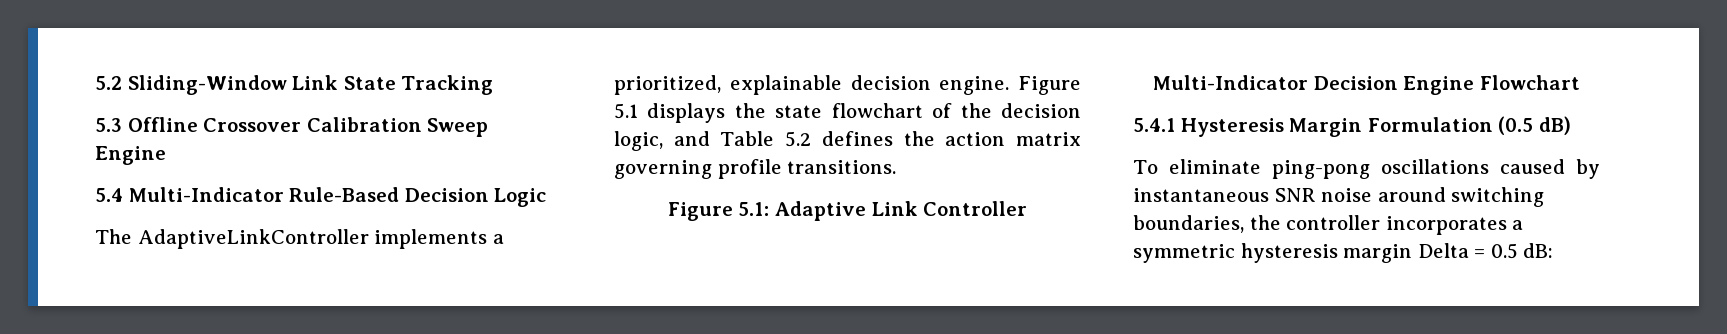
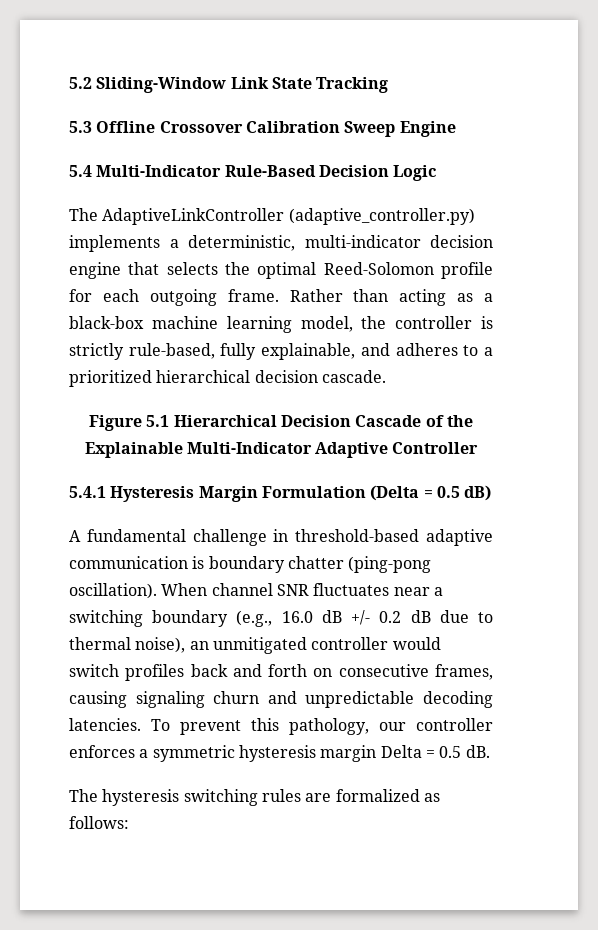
(369, 239) none -> [288,208,475,225] (adaptive_controller.py)
[614,75,1081,95] [614,103,1081,123] [614,131,1081,151] [614,159,897,179] [667,201,1028,221] [1153,75,1580,95] [1133,116,1571,137] [1133,159,1600,179] [1133,187,1545,207] [1133,215,1507,235] prioritized, explainable decision engine. Figure 5.1 displays the state flowchart of the decision logic, and Table 5.2 defines the action matrix governing profile transitions. // Figure 5.1: Adaptive Link Controller Multi-Indicator Decision Engine Flowchart // 5.4.1 Hysteresis Margin Formulation (0.5 dB) // To eliminate ping-pong oscillations caused by instantaneous SNR noise around switching boundaries, the controller incorporates -> [188,235,493,251] [69,262,493,279] [69,289,493,306] [69,316,493,333] [69,343,494,360] [69,370,386,387] [89,415,473,431] [84,442,479,458] [69,485,492,502] [69,529,494,546] [69,556,432,573] [69,583,443,599] [69,610,494,627] [69,637,441,654] [69,664,493,681] [69,691,493,708] [69,718,493,735] [69,745,135,758] deterministic, multi-indicator decision engine that selects the optimal Reed-Solomon profile for each outgoing frame. Rather than acting as a black-box machine learning model, the controller is strictly rule-based, fully explainable, and adheres to a prioritized hierarchical decision cascade. // Figure 5.1 Hierarchical Decision Cascade of the Explainable Multi-Indicator Adaptive Controller // 5.4.1 Hysteresis Margin Formulation (Delta = 0.5 dB) // A fundamental challenge in threshold-based adaptive communication is boundary chatter (ping-pong oscillation). When channel SNR fluctuates near a switching boundary (e.g., 16.0 dB +/- 0.2 dB due to thermal noise), an unmitigated controller would switch profiles back and forth on consecutive frames, causing signaling churn and unpredictable decoding latencies. To prevent this pathology, our controller enforces
[1523,243,1554,258] dB: -> [465,745,490,758] [69,789,440,806] [69,816,129,829] dB. // The hysteresis switching rules are formalized as follows:

